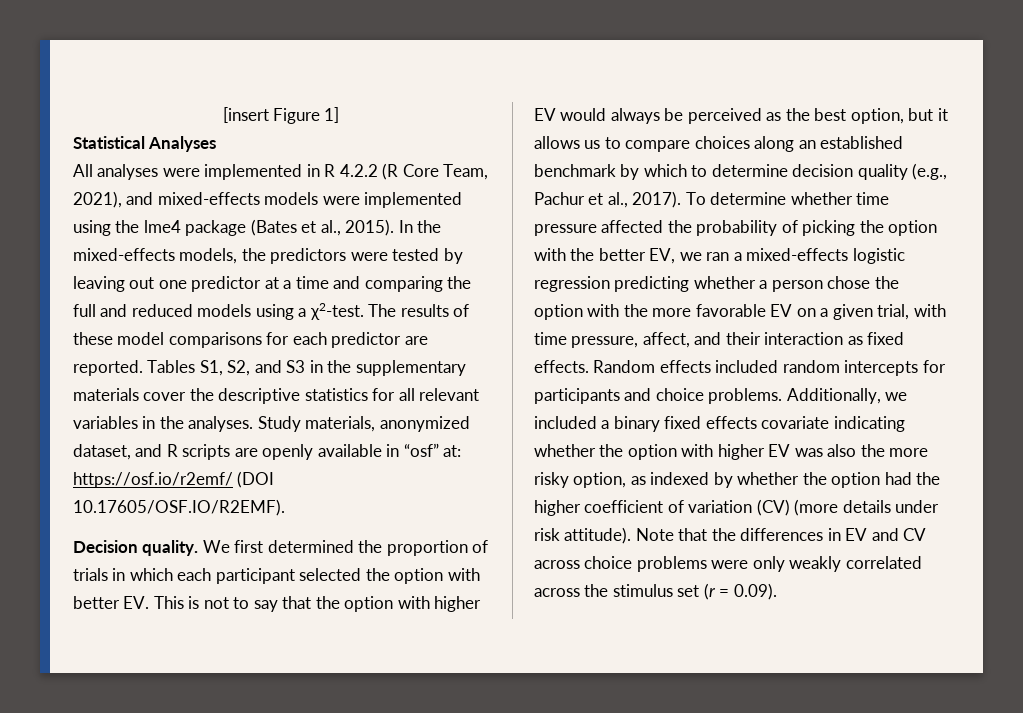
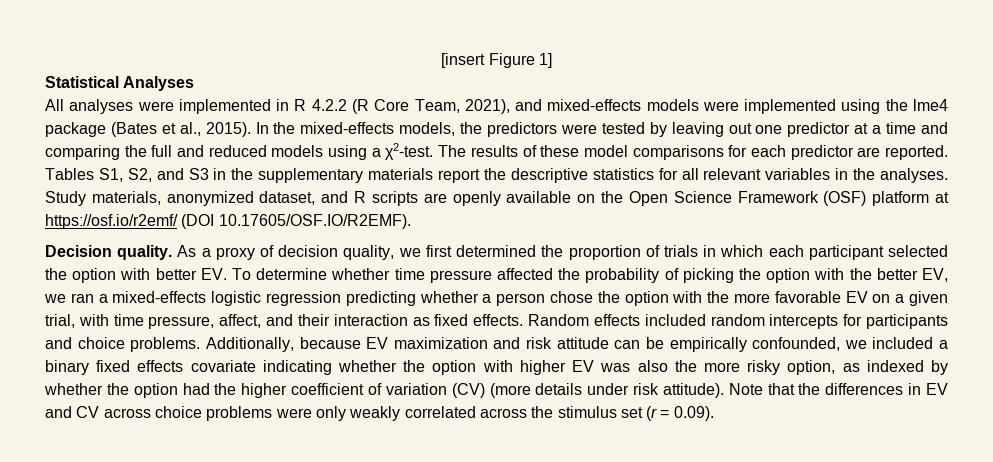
[143,392,187,401] cover -> [438,169,481,183] report
[386,443,462,457] in “osf” at: -> [577,191,950,206] on the Open Science Framework (OSF) platform at
[202,540,230,553] We -> [177,245,421,260] As a proxy of decision quality, we
[153,596,482,612] [534,108,948,124] [534,136,904,152] [534,163,948,180] [534,191,682,208] This is not to say that the option with higher EV would always be perceived as the best option, but it allows us to compare choices along an established benchmark by which to determine decision quality (e.g., Pachur et al., 2017). -> (227, 274) none
(881, 396) none -> [299,337,841,352] because EV maximization and risk attitude can be empirically confounded,

